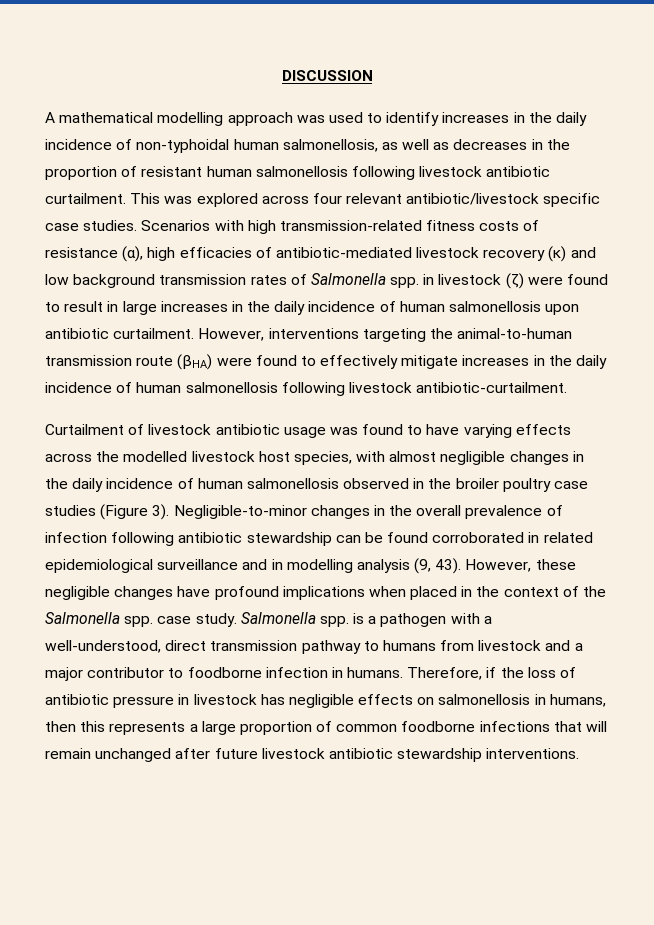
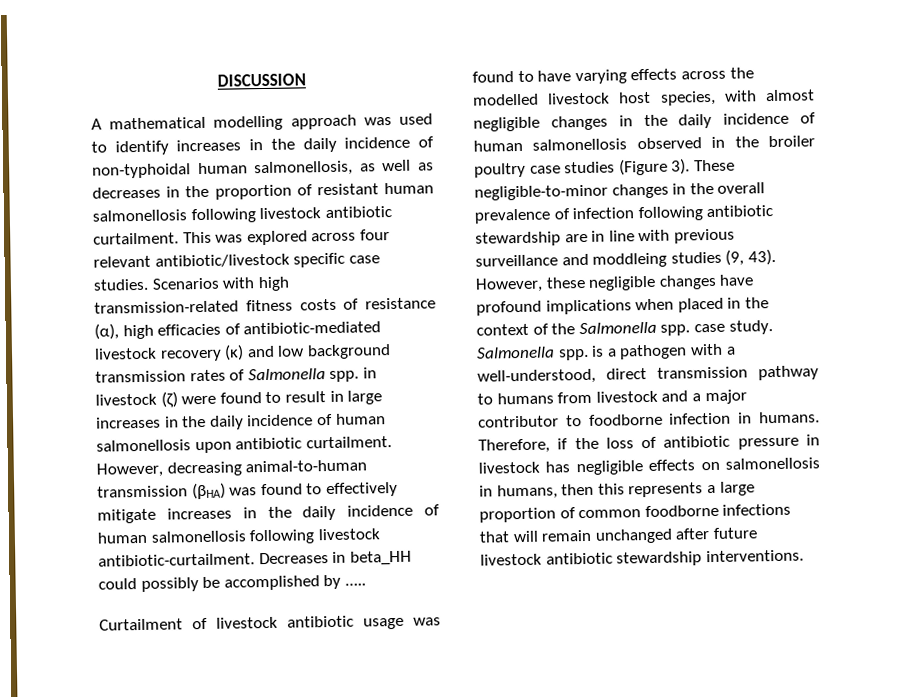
[268,328,573,342] [45,354,252,370] interventions targeting the animal-to-human transmission route (βHA) were -> [166,459,368,477] [97,482,258,500] decreasing animal-to-human transmission (βHA) was
(568, 387) none -> [258,550,412,566] [98,574,366,592] Decreases in beta_HH could possibly be accomplished by …..
[173,505,307,519] Negligible-to-minor -> [693,159,735,172] [474,184,608,201] These negligible-to-minor
[335,532,593,543] [45,559,410,573] can be found corroborated in related epidemiological surveillance and in modelling analysis -> [564,228,735,244] [475,251,722,268] are in line with previous surveillance and moddleing studies

